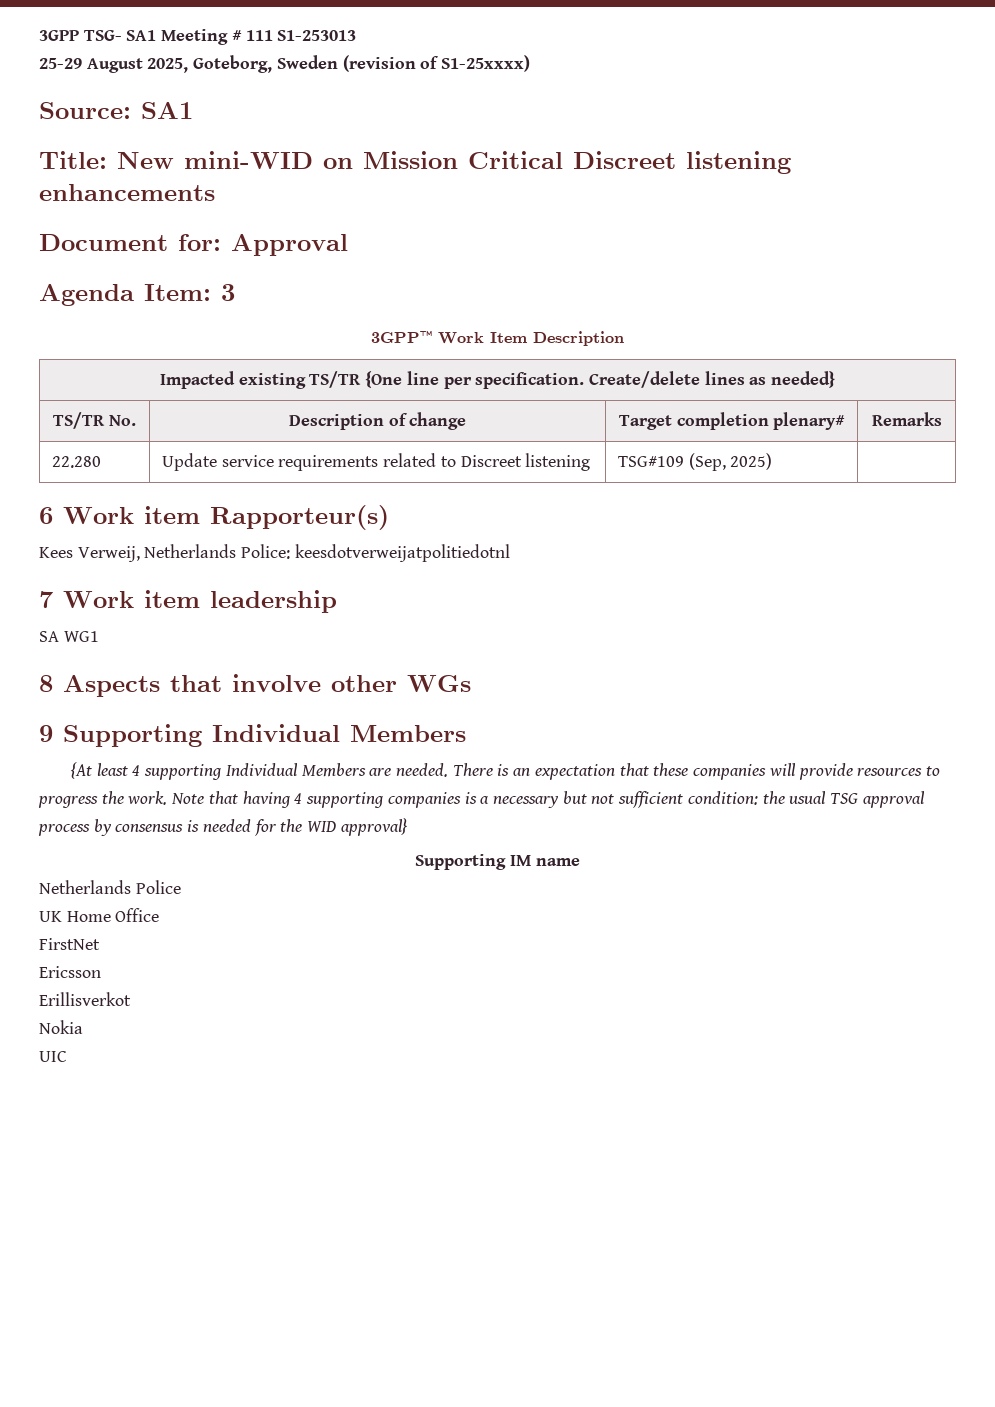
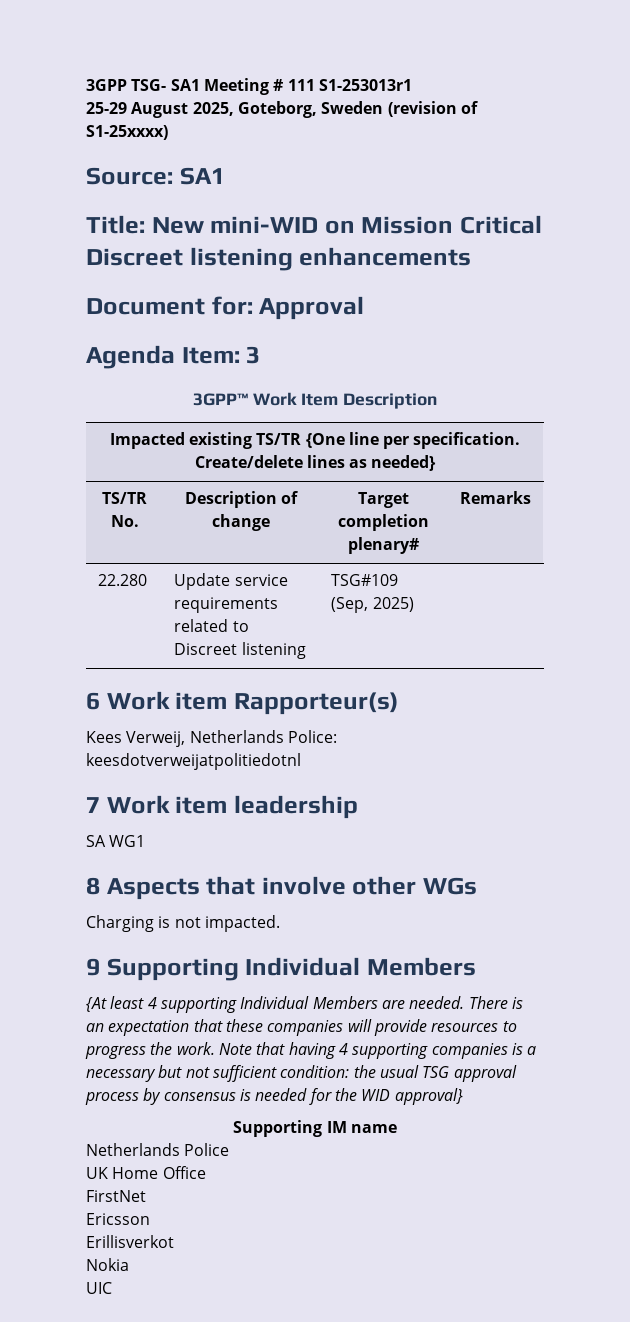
[277,30,357,41] S1-253013 -> [318,79,412,91] S1-253013r1
(471, 683) none -> [86,915,280,932] // Charging is not impacted.

